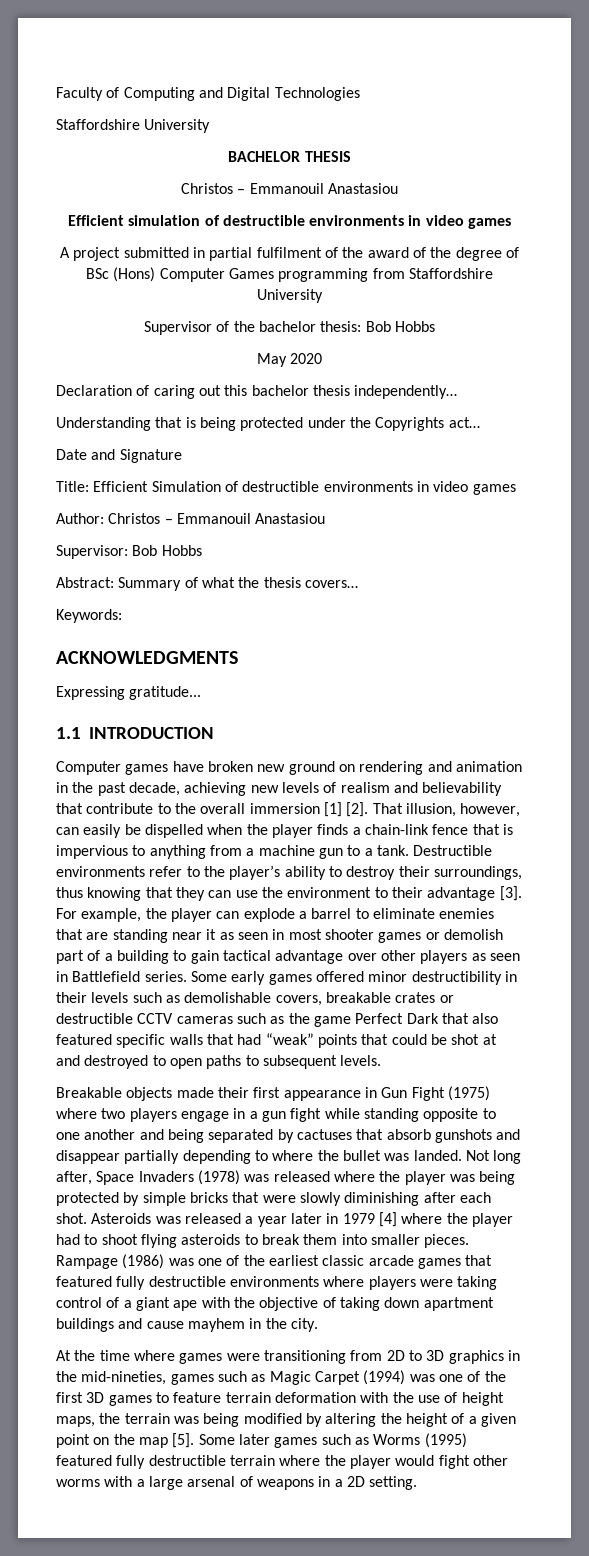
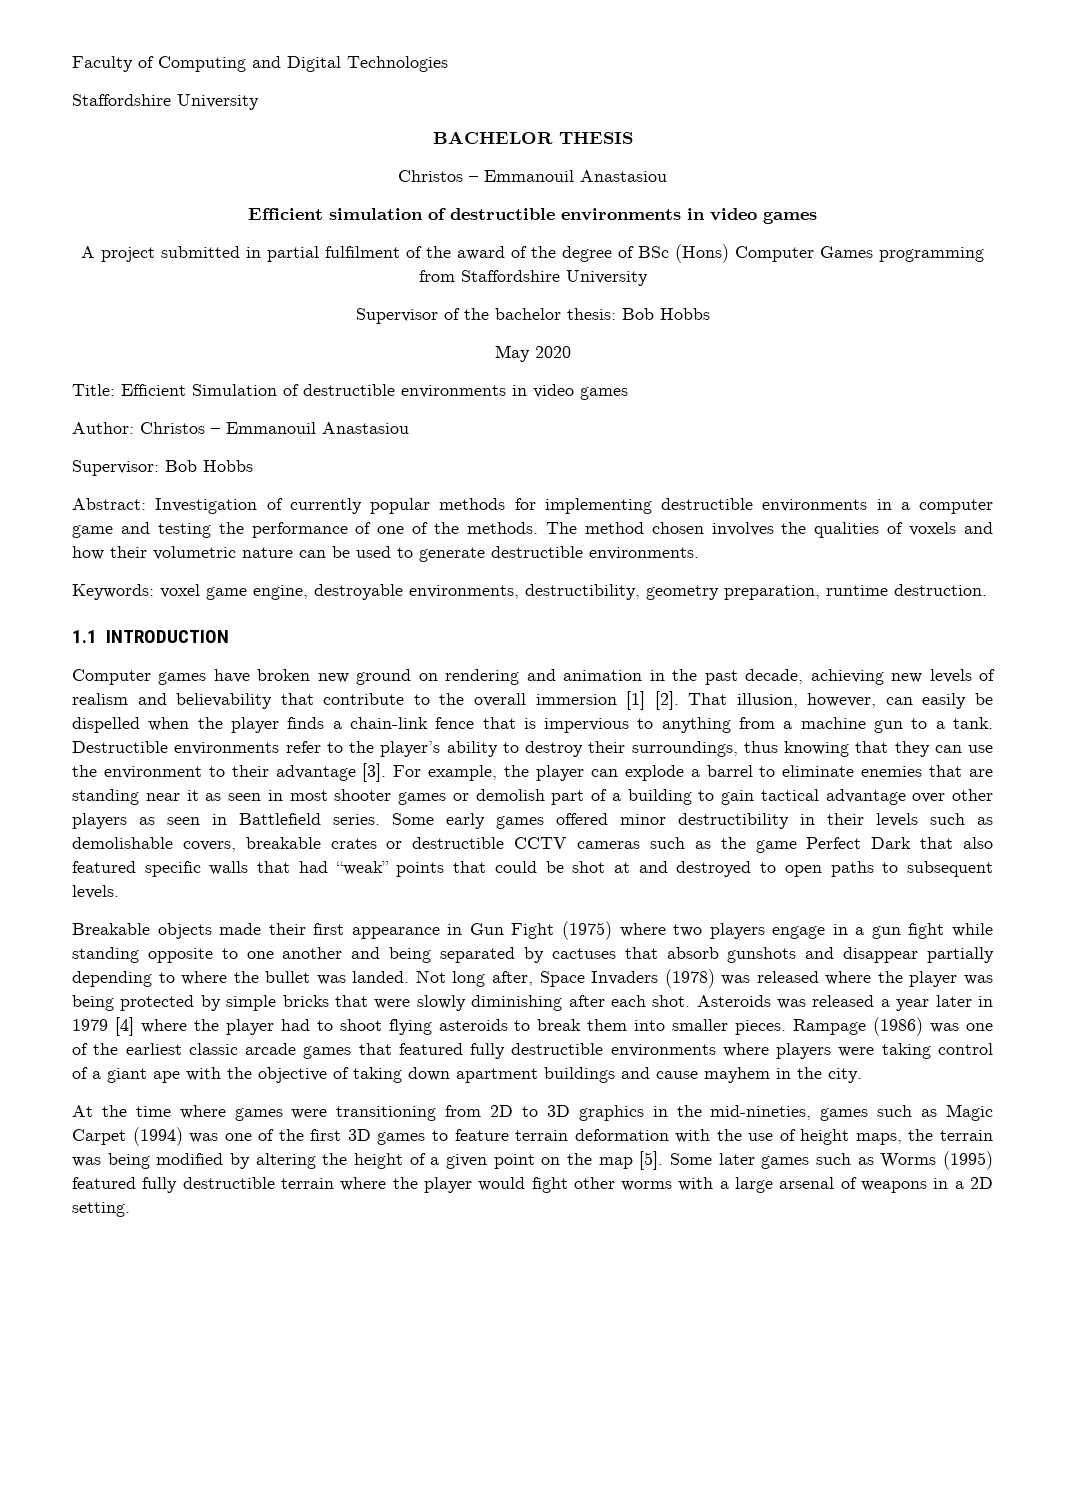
[56,385,458,399] [56,417,480,431] [56,449,182,463] // Declaration of caring out this bachelor thesis independently… // Understanding that is being protected under the Copyrights act… // Date and Signature -> (571, 352) none
[118,577,358,591] [56,609,122,623] [56,651,238,664] [56,686,202,700] Summary of what the thesis covers… // Keywords: // ACKNOWLEDGMENTS // Expressing gratitude... -> [155,498,993,514] [72,522,994,538] [72,546,699,562] [72,584,987,600] Investigation of currently popular methods for implementing destructible environments in a computer game and testing the performance of one of the methods. The method chosen involves the qualities of voxels and how their volumetric nature can be used to generate destructible environments. // Keywords: voxel game engine, destroyable environments, destructibility, geometry preparation, runtime destruction.

